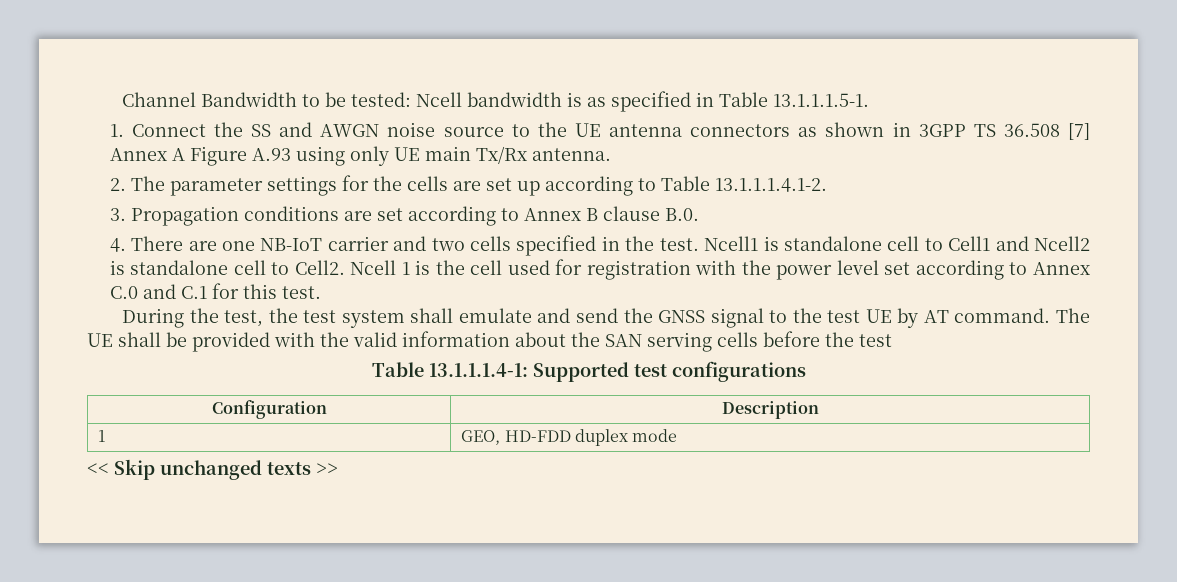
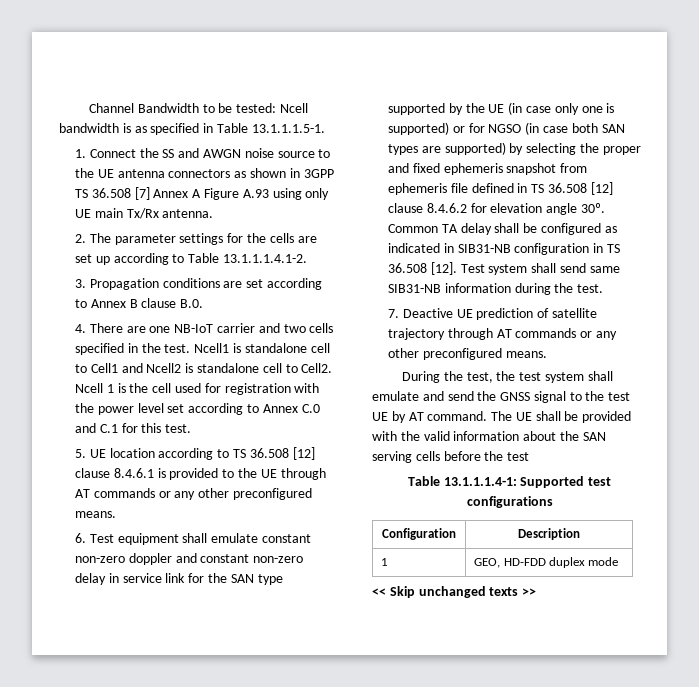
(321, 292) none -> [75,447,315,460] [75,468,326,480] [75,488,312,500] [75,511,117,518] [75,533,311,545] [75,553,304,565] [75,573,283,585] [388,102,615,115] [388,122,625,135] [388,142,641,155] [388,163,588,175] [388,182,613,195] [388,203,605,215] [388,223,617,235] [388,243,620,255] [388,262,620,275] [388,283,604,295] [388,308,597,320] [388,328,617,340] [388,348,547,360] // 5. UE location according to TS 36.508 [12] clause 8.4.6.1 is provided to the UE through AT commands or any other preconfigured means. // 6. Test equipment shall emulate constant non-zero doppler and constant non-zero delay in service link for the SAN type supported by the UE (in case only one is supported) or for NGSO (in case both SAN types are supported) by selecting the proper and fixed ephemeris snapshot from ephemeris file defined in TS 36.508 [12] clause 8.4.6.2 for elevation angle 30º. Common TA delay shall be configured as indicated in SIB31-NB configuration in TS 36.508 [12]. Test system shall send same SIB31-NB information during the test. // 7. Deactive UE prediction of satellite trajectory through AT commands or any other preconfigured means.

